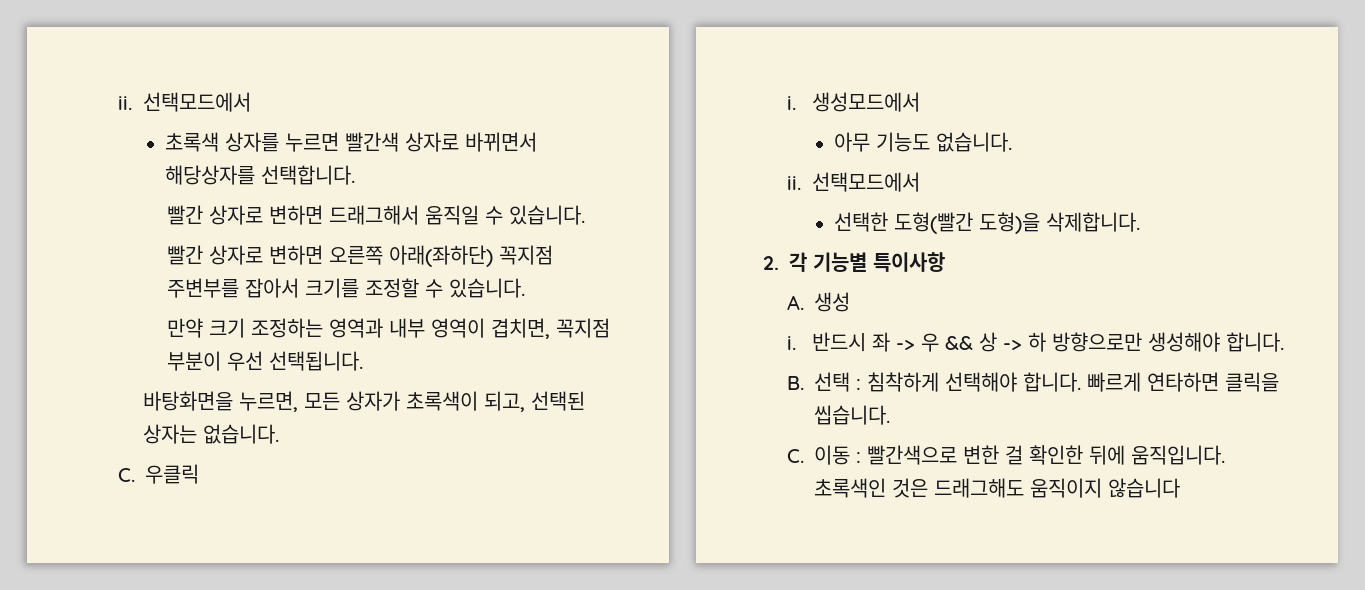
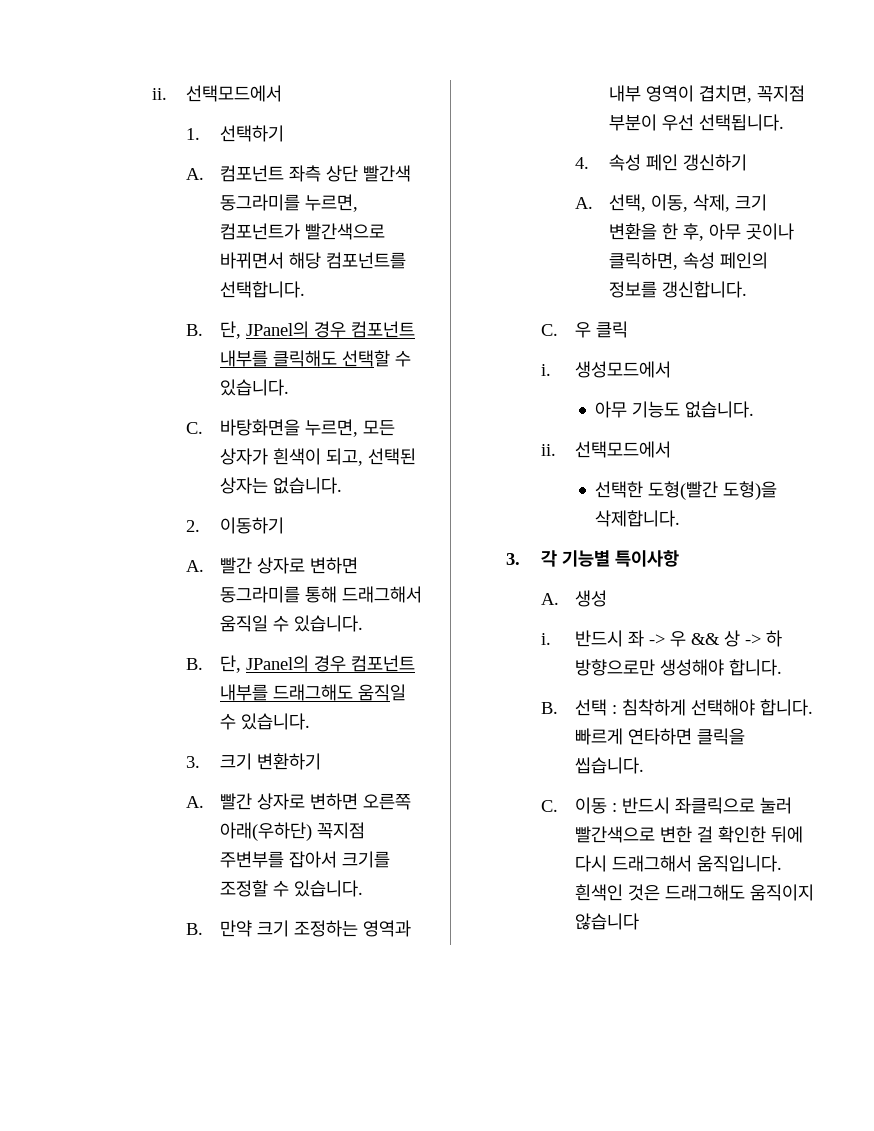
[118,92,251,112] [164,132,537,152] [164,165,355,185] [167,205,324,225] ii. 선택모드에서 // 초록색 상자를 누르면 빨간색 상자로 바뀌면서 해당상자를 선택합니다. // 빨간 상자로 변하면 -> [151,85,282,102] [185,125,285,142] [186,165,412,182] [220,194,359,212] [220,223,386,240] [220,252,407,269] [220,281,306,298] [186,321,416,339] [220,350,412,367] [220,379,290,396] [186,419,396,437] [220,448,417,466] [220,477,343,494] [185,517,285,534] [186,557,359,574] [220,586,338,603] ii. 선택모드에서 // 1. 선택하기 // A. 컴포넌트 좌측 상단 빨간색 동그라미를 누르면, 컴포넌트가 빨간색으로 바뀌면서 해당 컴포넌트를 선택합니다. // B. 단, JPanel의 경우 컴포넌트 내부를 클릭해도 선택할 수 있습니다. // C. 바탕화면을 누르면, 모든 상자가 흰색이 되고, 선택된 상자는 없습니다. // 2. 이동하기 // A. 빨간 상자로 변하면 동그라미를 통해
(586, 215) none -> [186,655,416,673] [220,684,407,701] [220,713,311,730] [185,753,322,770] [186,796,205,808] B. 단, JPanel의 경우 컴포넌트 내부를 드래그해도 움직일 수 있습니다. // 3. 크기 변환하기 // A.
[389,245,494,267] 아래(좌하단) -> [220,822,313,841] 아래(우하단)
(526, 288) none -> [186,923,204,935] B.
[142,391,585,412] [142,424,279,444] [118,464,200,484] 바탕화면을 누르면, 모든 상자가 초록색이 되고, 선택된 상자는 없습니다. // C. 우클릭 -> [574,154,748,171] [575,194,768,212] [609,223,795,241] [609,252,769,270] [609,281,748,298] [540,321,628,338] 4. 속성 페인 갱신하기 // A. 선택, 이동, 삭제, 크기 변환을 한 후, 아무 곳이나 클릭하면, 속성 페인의 정보를 갱신합니다. // C. 우 클릭
[762,256,779,270] 2. -> [506,553,521,565] 3.
(862, 457) none -> [621,797,792,814] 반드시 좌클릭으로 눌러
[1131,445,1226,465] [814,478,887,498] 움직입니다. 초록색인 -> [574,855,782,872] [574,884,623,901] 다시 드래그해서 움직입니다. 흰색인

